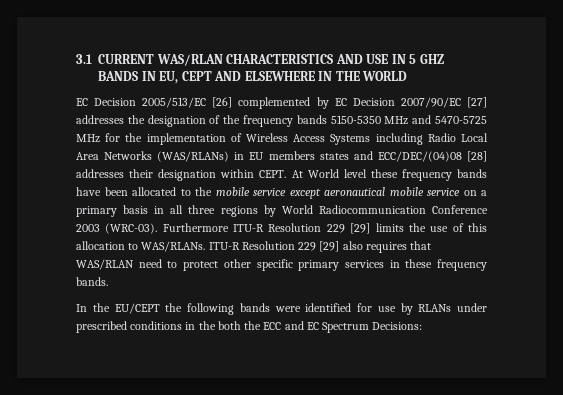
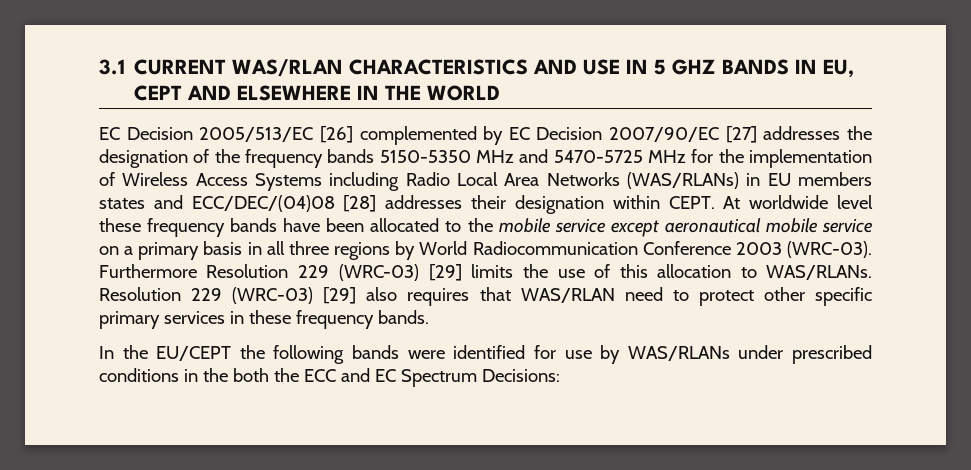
[307,169,339,178] World -> [749,195,829,209] worldwide
[233,223,345,233] ITU-R Resolution 229 -> [206,264,420,281] Resolution 229 (WRC-03)
[208,241,317,251] ITU-R Resolution 229 -> [99,287,314,304] Resolution 229 (WRC-03)
[418,304,452,312] RLANs -> [627,346,730,361] WAS/RLANs

